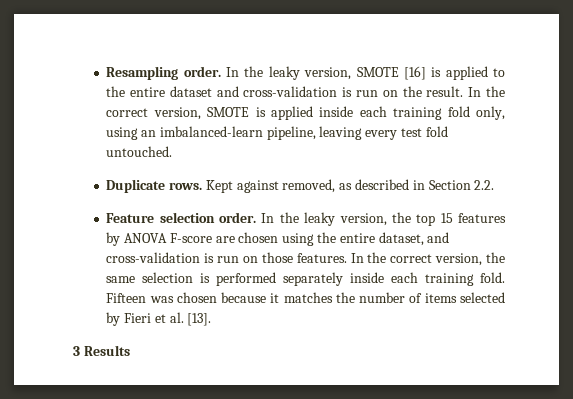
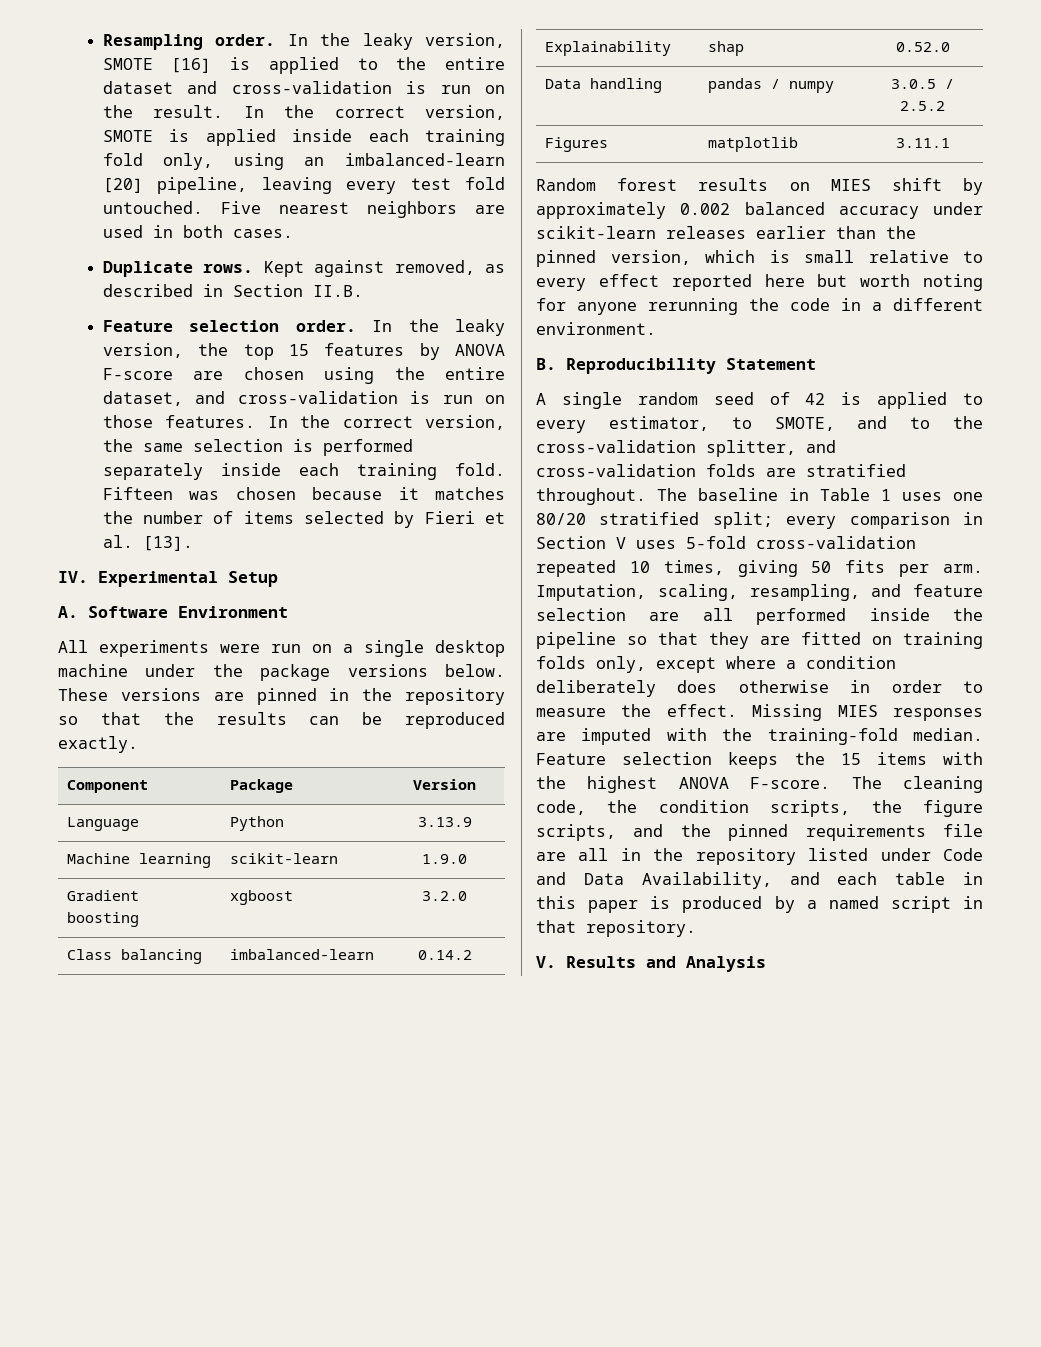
(263, 131) none -> [102,178,143,193] [20]
(173, 151) none -> [220,201,505,218] [102,225,293,238] Five nearest neighbors are used in both cases.
[474,180,495,190] 2.2. -> [312,285,363,297] II.B.
[73,345,130,356] 3 Results -> [58,571,278,587] [58,606,288,618] [58,640,505,657] [58,664,505,681] [58,688,505,705] [58,712,505,729] [58,736,138,753] [66,780,148,793] [229,779,293,793] [413,779,476,790] [66,817,139,831] [229,816,284,831] [417,817,472,827] [66,853,211,868] [229,853,338,864] [422,854,467,864] [66,890,139,901] [66,912,139,927] [229,890,293,905] [422,891,467,901] [66,949,202,964] [229,949,374,960] [417,950,472,960] [544,41,671,56] [707,41,744,56] [895,42,950,52] [544,78,662,93] [707,78,834,93] [891,79,954,89] [900,101,945,111] [544,137,608,152] [707,137,798,152] [895,138,950,148] [536,178,983,195] [536,202,983,219] [536,226,916,239] [536,250,983,267] [536,274,983,291] [536,298,983,315] [536,322,656,335] [536,358,816,374] [536,392,983,409] [536,416,983,433] [536,440,836,457] [536,464,906,477] [536,488,983,505] [536,512,983,529] [536,536,916,549] [536,560,983,577] [536,584,983,601] [536,608,983,625] [536,632,983,649] [536,656,896,673] [536,680,983,697] [536,704,983,721] [536,728,983,745] [536,752,983,769] [536,776,983,793] [536,800,983,817] [536,824,983,841] [536,848,983,865] [536,872,983,889] [536,896,983,913] [536,920,696,937] [536,956,766,972] IV. Experimental Setup // A. Software Environment // All experiments were run on a single desktop machine under the package versions below. These versions are pinned in the repository so that the results can be reproduced exactly. // Component | Package | Version // Language | Python | 3.13.9 // Machine learning | scikit-learn | 1.9.0 // Gradient boosting | xgboost | 3.2.0 // Class balancing | imbalanced-learn | 0.14.2 // Explainability | shap | 0.52.0 // Data handling | pandas / numpy | 3.0.5 / 2.5.2 // Figures | matplotlib | 3.11.1 // Random forest results on MIES shift by approximately 0.002 balanced accuracy under scikit-learn releases earlier than the pinned version, which is small relative to every effect reported here but worth noting for anyone rerunning the code in a different environment. // B. Reproducibility Statement // A single random seed of 42 is applied to every estimator, to SMOTE, and to the cross-validation splitter, and cross-validation folds are stratified throughout. The baseline in Table 1 uses one 80/20 stratified split; every comparison in Section V uses 5-fold cross-validation repeated 10 times, giving 50 fits per arm. Imputation, scaling, resampling, and feature selection are all performed inside the pipeline so that they are fitted on training folds only, except where a condition deliberately does otherwise in order to measure the effect. Missing MIES responses are imputed with the training-fold median. Feature selection keeps the 15 items with the highest ANOVA F-score. The cleaning code, the condition scripts, the figure scripts, and the pinned requirements file are all in the repository listed under Code and Data Availability, and each table in this paper is produced by a named script in that repository. // V. Results and Analysis

